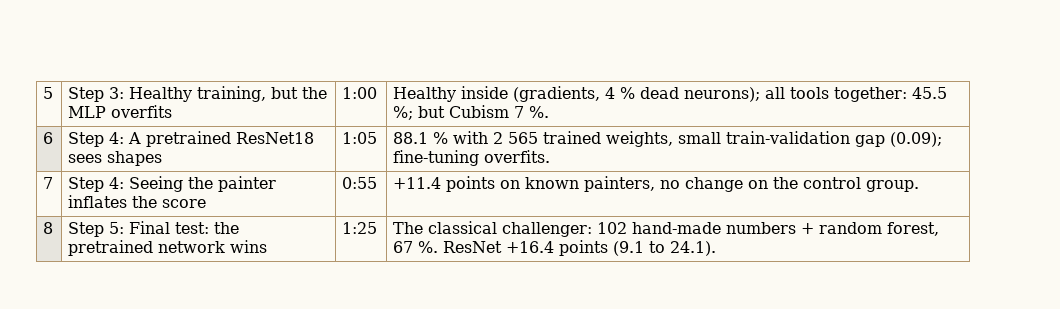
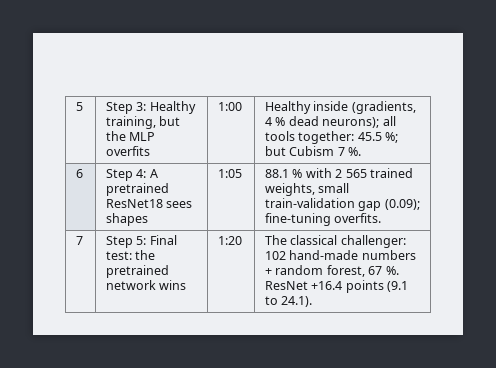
[68,176,277,192] [68,195,207,208] [342,177,378,189] [393,176,920,192] [43,222,54,234] | Step 4: Seeing the painter inflates the score | 0:55 | +11.4 points on known painters, no change on the control group. // 8 -> (84, 240) none
[342,222,378,234] 1:25 -> [218,236,243,245] 1:20

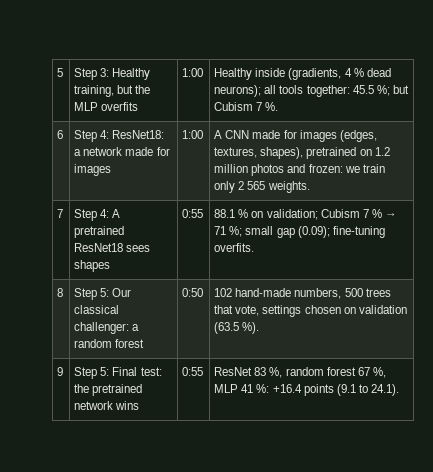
(84, 173) none -> [74,130,165,142] [74,147,170,156] [74,164,112,176] [182,130,204,139] [214,130,377,142] [214,147,390,159] [214,164,385,176] [214,181,310,193] [57,209,64,218] | Step 4: ResNet18: a network made for images | 1:00 | A CNN made for images (edges, textures, shapes), pretrained on 1.2 million photos and frozen: we train only 2 565 weights. // 7
[218,169,243,178] 1:05 -> [182,209,204,218] 0:55
[305,168,413,178] [265,183,350,196] [265,198,420,211] [265,213,382,226] [76,236,84,245] with 2 565 trained weights, small train-validation gap (0.09); fine-tuning overfits. // 7 -> [251,209,397,220] [214,226,385,238] [214,243,255,252] [57,288,64,297] [74,288,132,300] [74,305,120,314] [74,322,140,334] [74,339,145,348] [182,288,204,297] [214,288,391,299] [214,305,407,317] [214,322,260,334] [57,367,64,376] on validation; Cubism 7 % → 71 %; small gap (0.09); fine-tuning overfits. // 8 | Step 5: Our classical challenger: a random forest | 0:50 | 102 hand-made numbers, 500 trees that vote, settings chosen on validation (63.5 %). // 9
[218,236,243,245] [265,235,406,248] [265,250,416,260] [265,265,399,277] [265,281,309,290] 1:20 | The classical challenger: 102 hand-made numbers + random forest, 67 %. ResNet -> [182,367,204,376] [214,367,386,378] [214,384,270,393] 0:55 | ResNet 83 %, random forest 67 %, MLP 41 %:

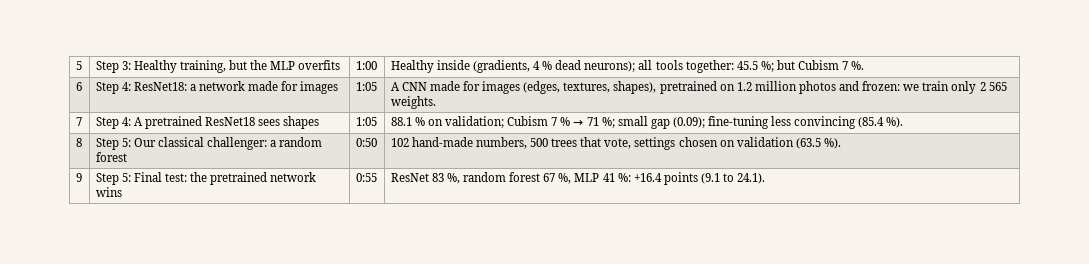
[182,130,204,139] 1:00 -> [355,82,377,91] 1:05
[182,209,204,218] 0:55 -> [355,117,377,126] 1:05
[214,243,255,252] overfits. -> [771,116,904,129] less convincing (85.4 %).

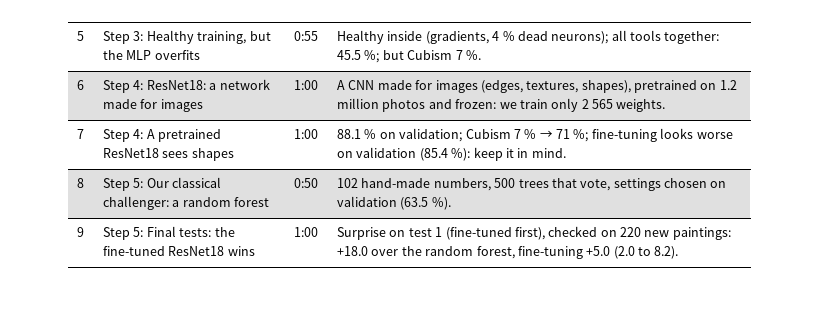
[355,61,377,70] 1:00 -> [294,31,319,41] 0:55
[355,82,377,91] 1:05 -> [294,80,319,90] 1:00
[355,117,377,126] 1:05 -> [294,129,319,139] 1:00
[617,116,904,129] small gap (0.09); fine-tuning less convincing (85.4 %). -> [591,128,733,142] [337,147,566,161] fine-tuning looks worse on validation (85.4 %): keep it in mind.
[165,172,317,185] [95,187,122,197] [355,173,377,182] [390,172,766,185] test: the pretrained network wins | 0:55 | ResNet 83 %, random forest 67 %, MLP 41 %: +16.4 points (9.1 to 24.1). -> [179,227,235,237] [103,246,255,256] [294,227,319,237] [337,226,731,240] [337,246,679,259] tests: the fine-tuned ResNet18 wins | 1:00 | Surprise on test 1 (fine-tuned first), checked on 220 new paintings: +18.0 over the random forest, fine-tuning +5.0 (2.0 to 8.2).

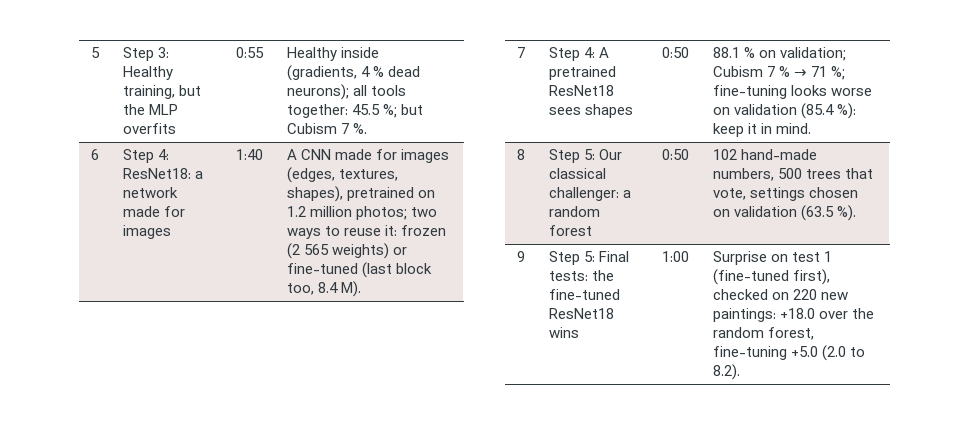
[294,80,319,90] 1:00 -> [235,149,263,160] 1:40
[382,98,666,112] photos and frozen: we train only 2 565 weights. -> [355,206,438,220] [286,225,447,239] [286,243,408,259] [286,262,432,278] [286,281,361,297] photos; two ways to reuse it: frozen (2 565 weights) or fine-tuned (last block too, 8.4 M).
[294,129,319,139] 1:00 -> [661,47,689,58] 0:50

